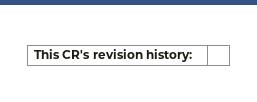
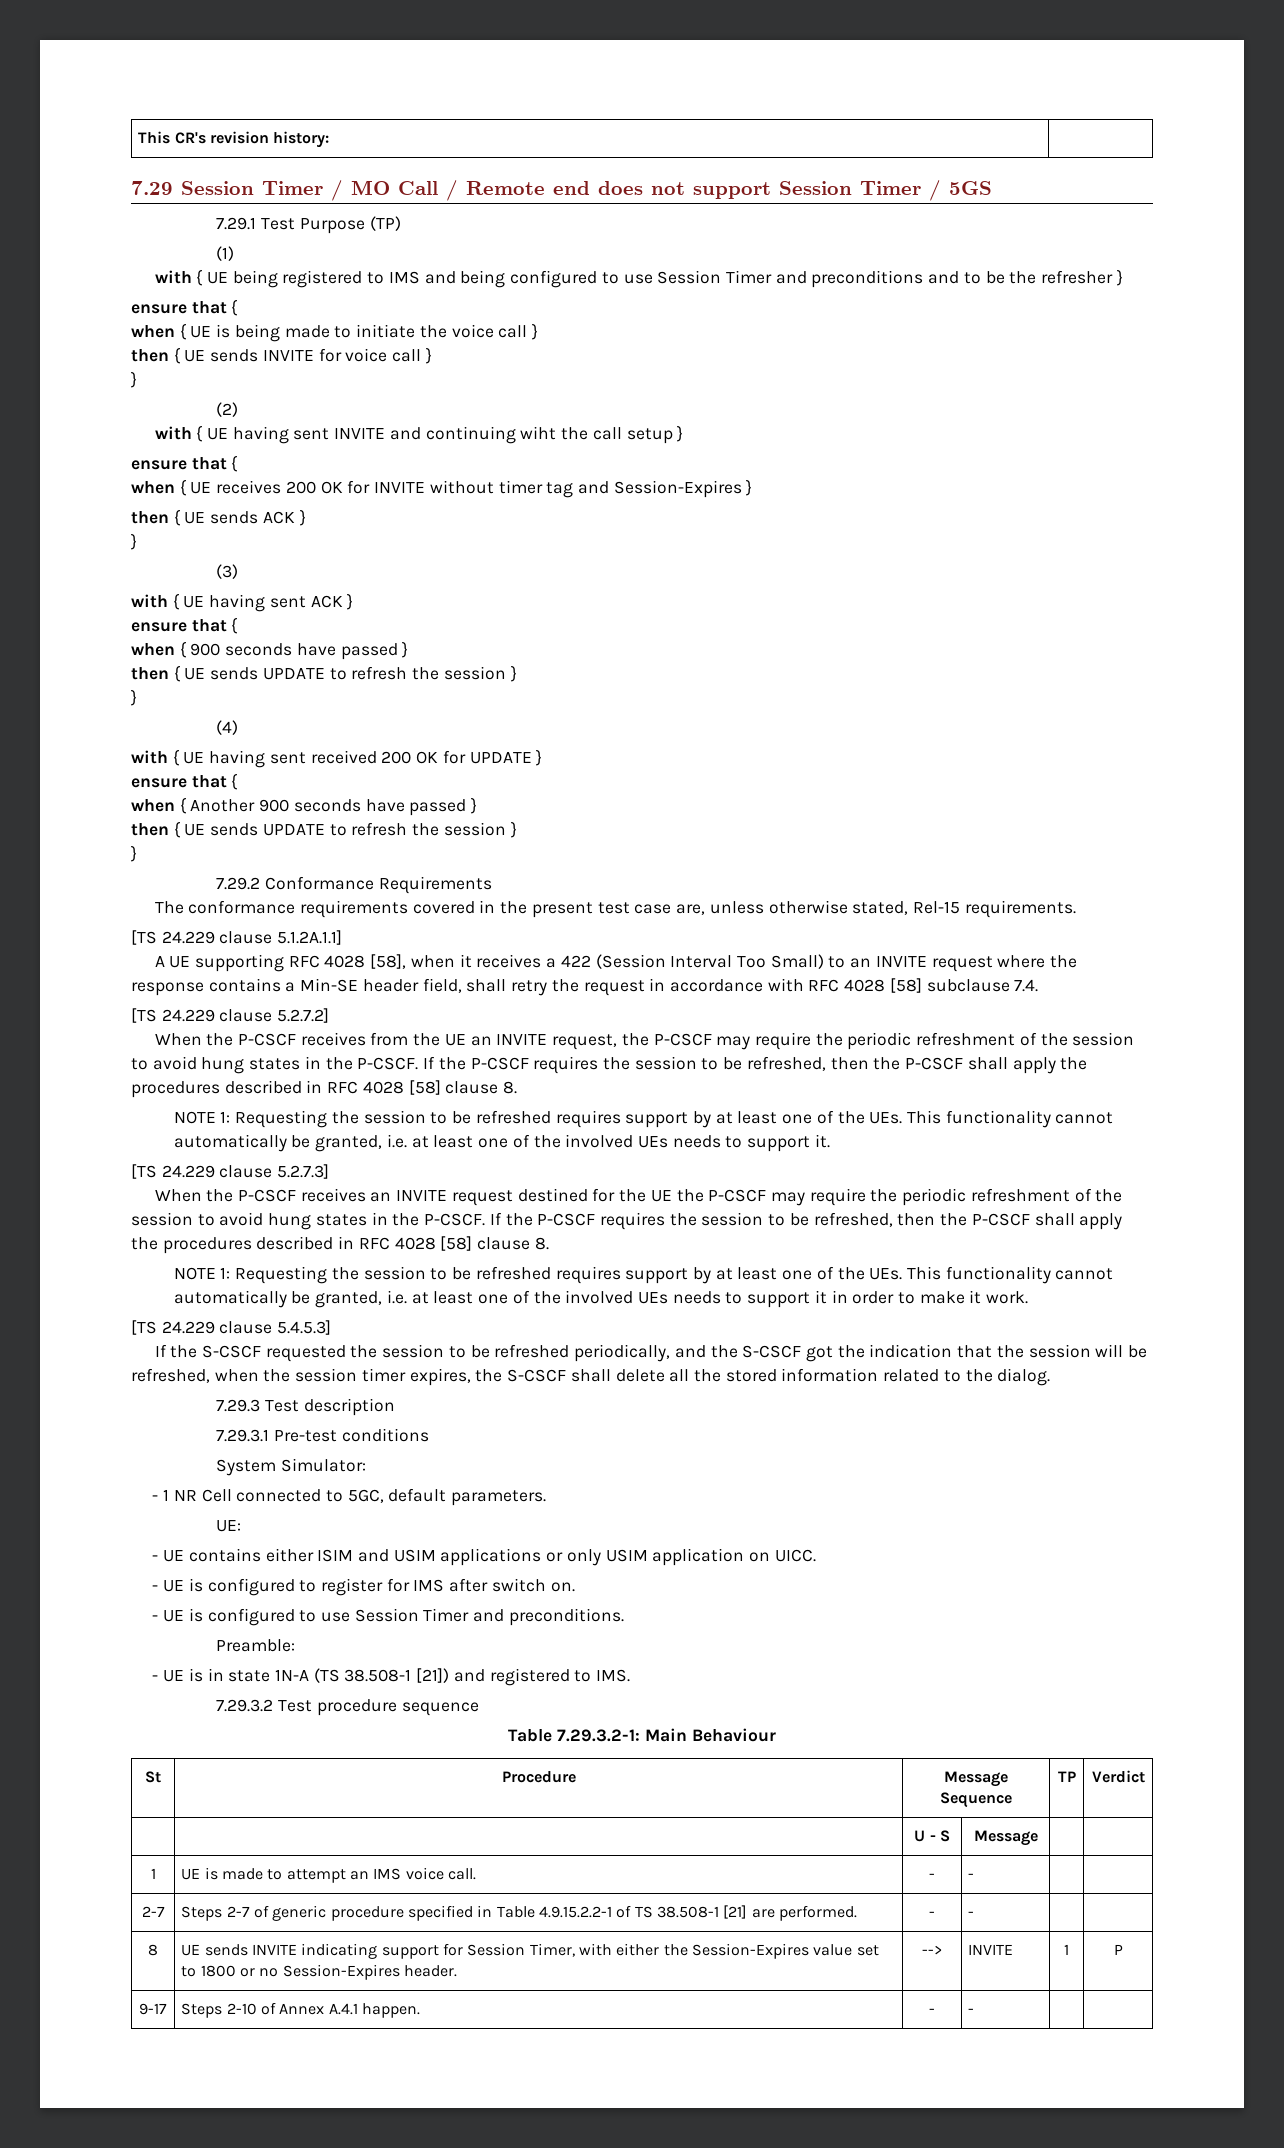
(192, 55) none -> [131,180,992,201] [216,216,401,234] [216,246,235,261] [154,269,1123,288] [131,299,238,316] [131,323,538,342] [131,347,432,364] [131,371,137,388] [216,402,239,417] [154,425,684,444] [131,455,238,472] [131,479,753,498] [131,509,306,526] [131,533,137,550] [216,564,239,579] [131,593,354,612] [131,617,238,634] [131,641,409,660] [131,665,517,682] [131,689,137,706] [216,720,239,735] [131,749,543,768] [131,773,238,790] [131,797,478,816] [131,821,517,838] [131,845,137,862] [216,876,492,894] [154,900,1076,918] [131,930,343,945] [154,954,1078,972] [131,978,1039,996] [131,1008,330,1023] [154,1032,1135,1050] [131,1056,1088,1074] [131,1080,518,1098] [173,1110,1114,1128] [173,1134,830,1152] [131,1164,330,1179] [154,1188,1123,1206] [131,1212,1123,1230] [131,1236,549,1254] [173,1266,1114,1284] [173,1290,1029,1308] [131,1320,332,1335] [154,1344,1148,1362] [131,1368,1051,1386] [216,1398,395,1416] [216,1428,429,1442] [216,1458,367,1476] [152,1488,547,1506] [216,1520,242,1532] [152,1548,816,1566] [152,1578,575,1596] [152,1608,624,1626] [216,1639,296,1652] [152,1668,631,1686] [216,1699,479,1716] [508,1728,776,1742] [145,1771,161,1783] [501,1771,576,1783] [944,1771,1008,1787] [940,1792,1012,1808] [1057,1771,1076,1782] [1091,1770,1145,1783] [914,1830,950,1842] [973,1830,1038,1846] [150,1868,156,1879] [181,1867,477,1883] [929,1873,935,1879] [968,1873,975,1879] [141,1906,165,1917] [181,1905,857,1921] [929,1911,935,1917] [968,1911,975,1917] [148,1944,158,1956] [181,1943,879,1959] [181,1964,458,1980] [922,1945,942,1955] [968,1944,1014,1955] [1064,1944,1069,1955] [1113,1944,1123,1955] [139,2003,167,2015] [181,2002,421,2018] [929,2008,935,2014] [968,2008,975,2014] // 7.29 Session Timer / MO Call / Remote end does not support Session Timer / 5GS // 7.29.1 Test Purpose (TP) // (1) // with { UE being registered to IMS and being configured to use Session Timer and preconditions and to be the refresher } // ensure that { // when { UE is being made to initiate the voice call } // then { UE sends INVITE for voice call } // } // (2) // with { UE having sent INVITE and continuing wiht the call setup } // ensure that { // when { UE receives 200 OK for INVITE without timer tag and Session-Expires } // then { UE sends ACK } // } // (3) // with { UE having sent ACK } // ensure that { // when { 900 seconds have passed } // then { UE sends UPDATE to refresh the session } // } // (4) // with { UE having sent received 200 OK for UPDATE } // ensure that { // when { Another 900 seconds have passed } // then { UE sends UPDATE to refresh the session } // } // 7.29.2 Conformance Requirements // The conformance requirements covered in the present test case are, unless otherwise stated, Rel-15 requirements. // [TS 24.229 clause 5.1.2A.1.1] // A UE supporting RFC 4028 [58], when it receives a 422 (Session Interval Too Small) to an INVITE request where the response contains a Min-SE header field, shall retry the request in accordance with RFC 4028 [58] subclause 7.4. // [TS 24.229 clause 5.2.7.2] // When the P-CSCF receives from the UE an INVITE request, the P-CSCF may require the periodic refreshment of the session to avoid hung states in the P-CSCF. If the P-CSCF requires the session to be refreshed, then the P-CSCF shall apply the procedures described in RFC 4028 [58] clause 8. // NOTE 1: Requesting the session to be refreshed requires support by at least one of the UEs. This functionality cannot automatically be granted, i.e. at least one of the involved UEs needs to support it. // [TS 24.229 clause 5.2.7.3] // When the P-CSCF receives an INVITE request destined for the UE the P-CSCF may require the periodic refreshment of the session to avoid hung states in the P-CSCF. If the P-CSCF requires the session to be refreshed, then the P-CSCF shall apply the procedures described in RFC 4028 [58] clause 8. // NOTE 1: Requesting the session to be refreshed requires support by at least one of the UEs. This functionality cannot automatically be granted, i.e. at least one of the involved UEs needs to support it in order to make it work. // [TS 24.229 clause 5.4.5.3] // If the S-CSCF requested the session to be refreshed periodically, and the S-CSCF got the indication that the session will be refreshed, when the session timer expires, the S-CSCF shall delete all the stored information related to the dialog. // 7.29.3 Test description // 7.29.3.1 Pre-test conditions // System Simulator: // - 1 NR Cell connected to 5GC, default parameters. // UE: // - UE contains either ISIM and USIM applications or only USIM application on UICC. // - UE is configured to register for IMS after switch on. // - UE is configured to use Session Timer and preconditions. // Preamble: // - UE is in state 1N-A (TS 38.508-1 [21]) and registered to IMS. // 7.29.3.2 Test procedure sequence // Table 7.29.3.2-1: Main Behaviour // St | Procedure | Message Sequence | TP | Verdict // | | U - S | Message | | // 1 | UE is made to attempt an IMS voice call. | - | - | | // 2-7 | Steps 2-7 of generic procedure specified in Table 4.9.15.2.2-1 of TS 38.508-1 [21] are performed. | - | - | | // 8 | UE sends INVITE indicating support for Session Timer, with either the Session-Expires value set to 1800 or no Session-Expires header. | --> | INVITE | 1 | P // 9-17 | Steps 2-10 of Annex A.4.1 happen. | - | - | |

